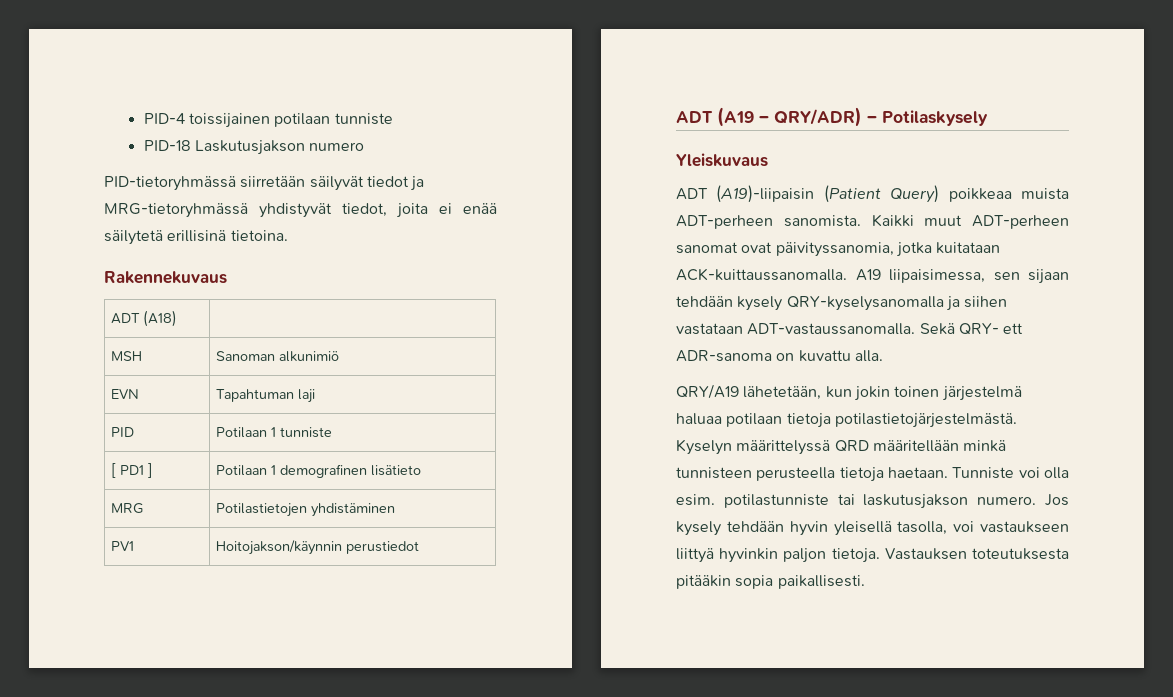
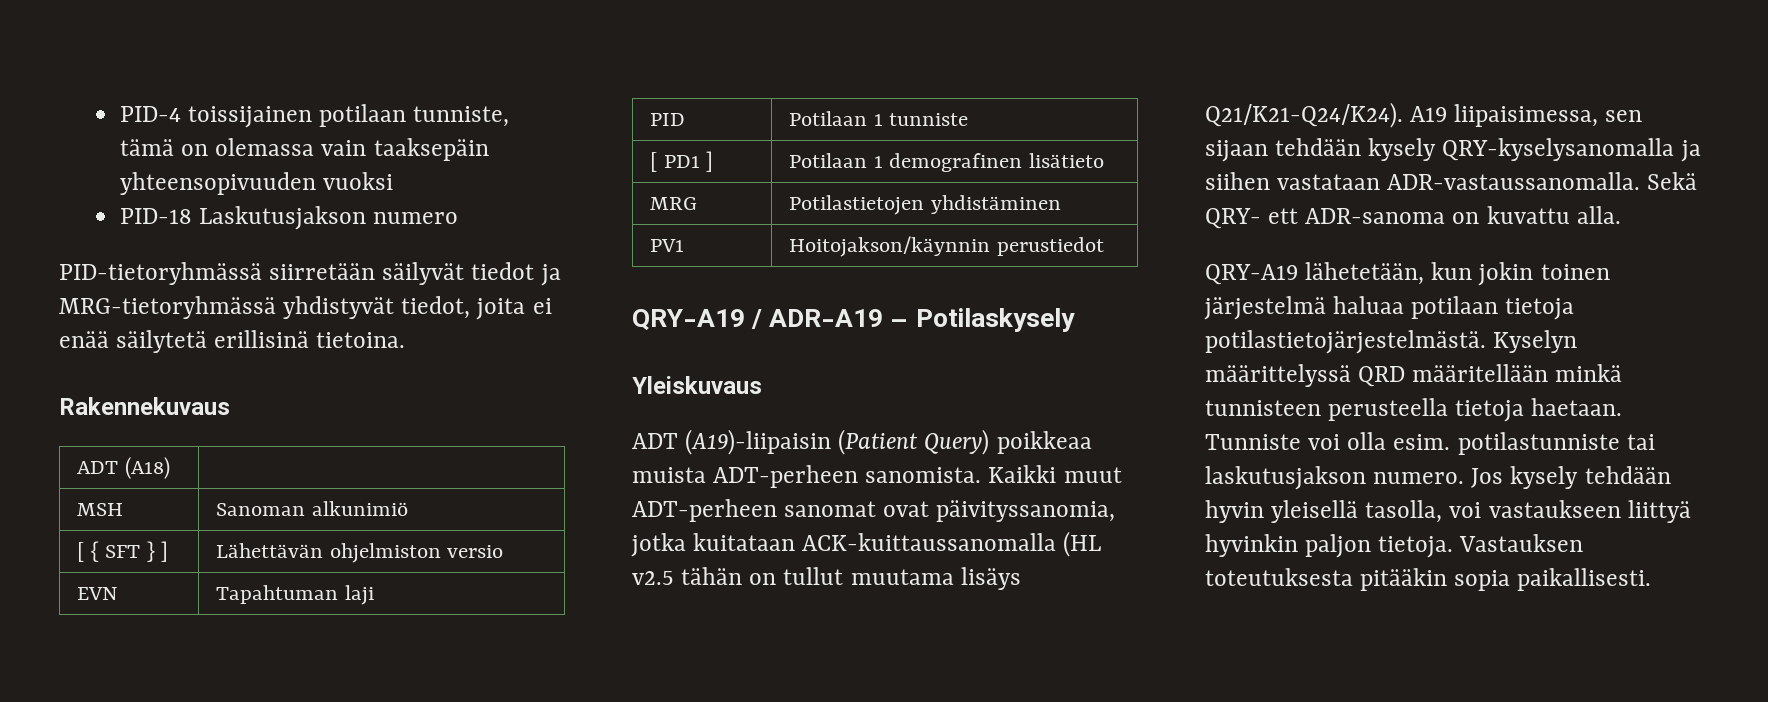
[334,113,393,125] tunniste -> [413,106,510,127] [119,138,489,161] [119,172,394,195] tunniste, tämä on olemassa vain taaksepäin yhteensopivuuden vuoksi
(339, 356) none -> [77,541,169,562] [216,543,504,563] // [ { SFT } ] | Lähettävän ohjelmiston versio
[676,107,862,127] ADT (A19 – QRY/ADR) -> [632,309,884,331] QRY-A19 / ADR-A19
[676,268,847,281] ACK-kuittaussanomalla. -> [802,531,1102,557] [632,567,1021,590] [1205,102,1403,128] ACK-kuittaussanomalla (HL v2.5 tähän on tullut muutama lisäys Q21/K21-Q24/K24).
[747,323,916,335] ADT-vastaussanomalla. -> [1387,172,1641,190] ADR-vastaussanomalla.
[676,384,739,399] QRY/A19 -> [1205,264,1298,285] QRY-A19

